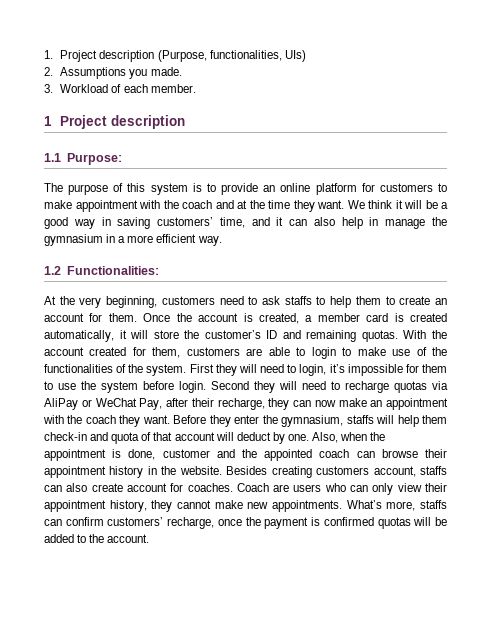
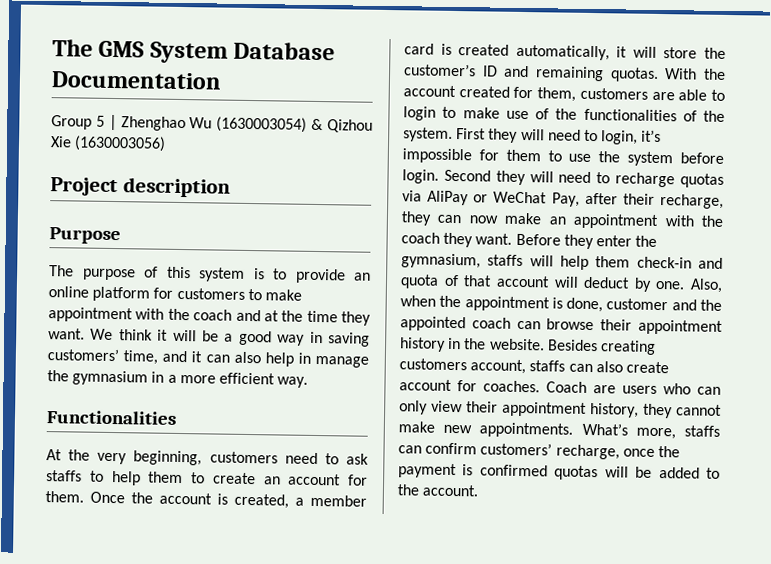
[44,50,306,62] [44,67,182,79] [44,84,196,93] [44,116,52,126] 1. Project description (Purpose, functionalities, UIs) // 2. Assumptions you made. // 3. Workload of each member. // 1 -> [52,39,336,64] [51,71,222,90] [51,114,373,133] [50,135,167,152] The GMS System Database Documentation // Group 5 | Zhenghao Wu (1630003054) & Qizhou Xie (1630003056) //
[44,153,122,165] 1.1 Purpose: -> [49,227,121,245] Purpose
[44,266,159,275] 1.2 Functionalities: -> [46,410,177,425] Functionalities

